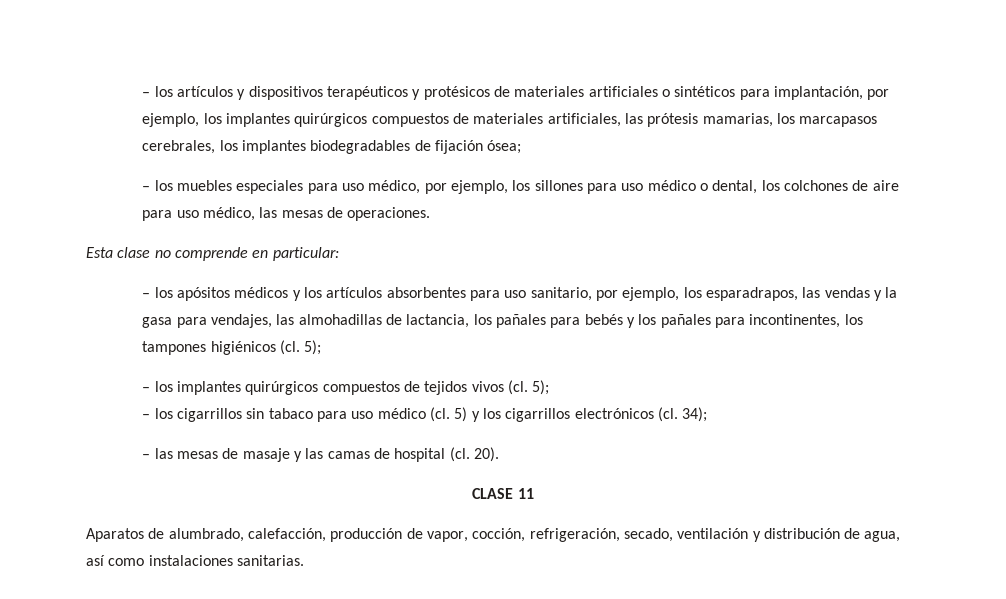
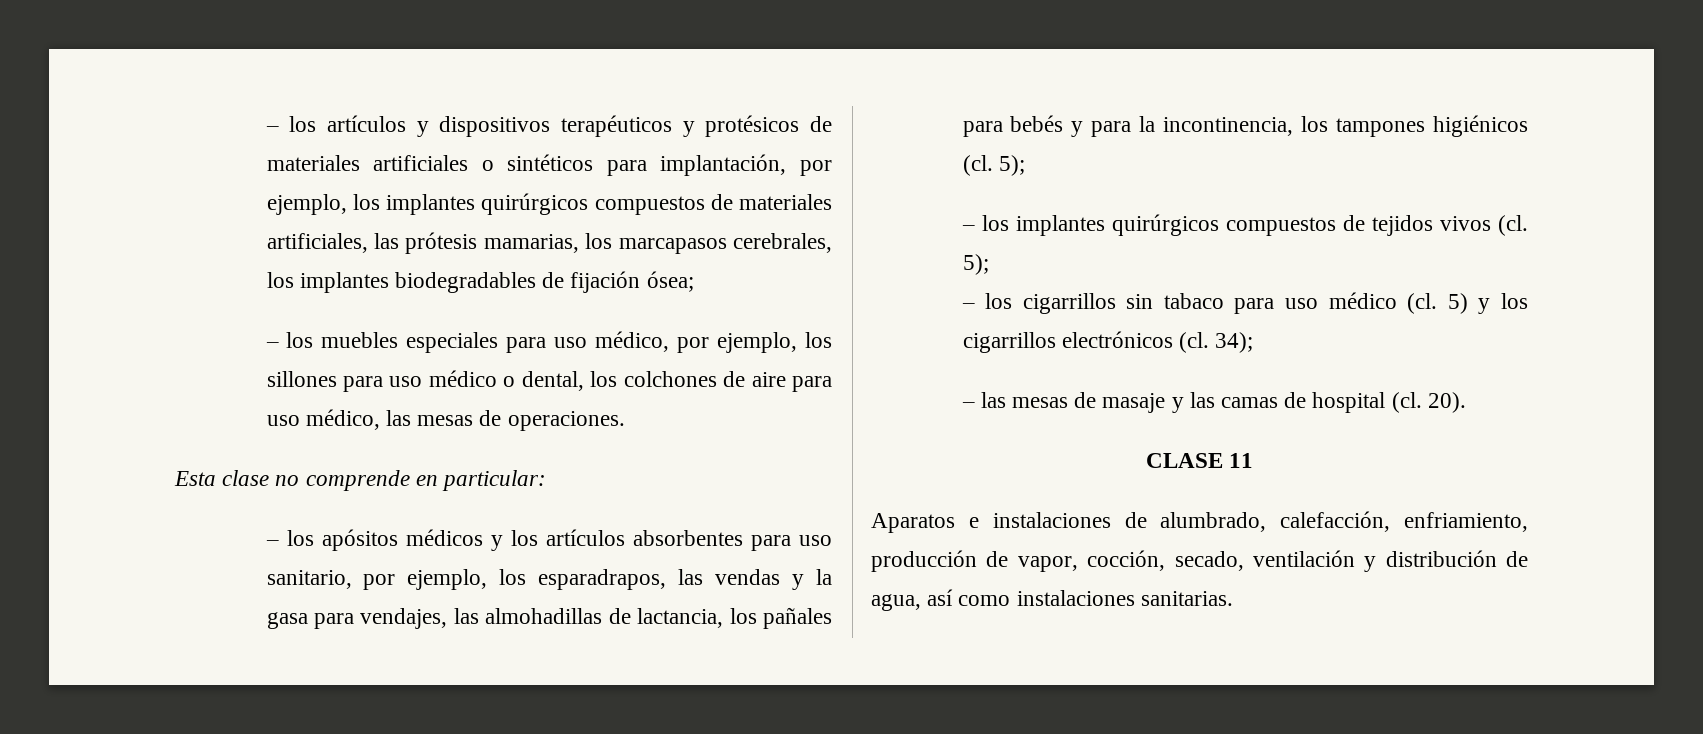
[638,314,841,328] los pañales para incontinentes, -> [1091,116,1294,137] para la incontinencia,
(144, 535) none -> [968,512,1111,528] e instalaciones
(326, 535) none -> [1404,512,1528,532] enfriamiento,
[529,528,620,542] refrigeración, -> (1166, 560) none

